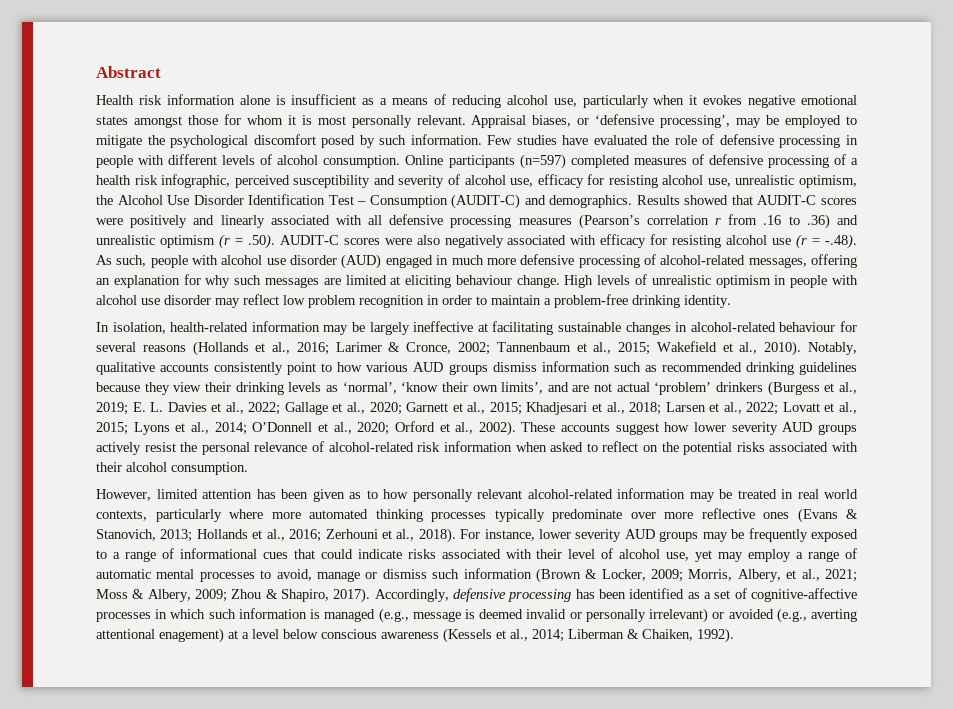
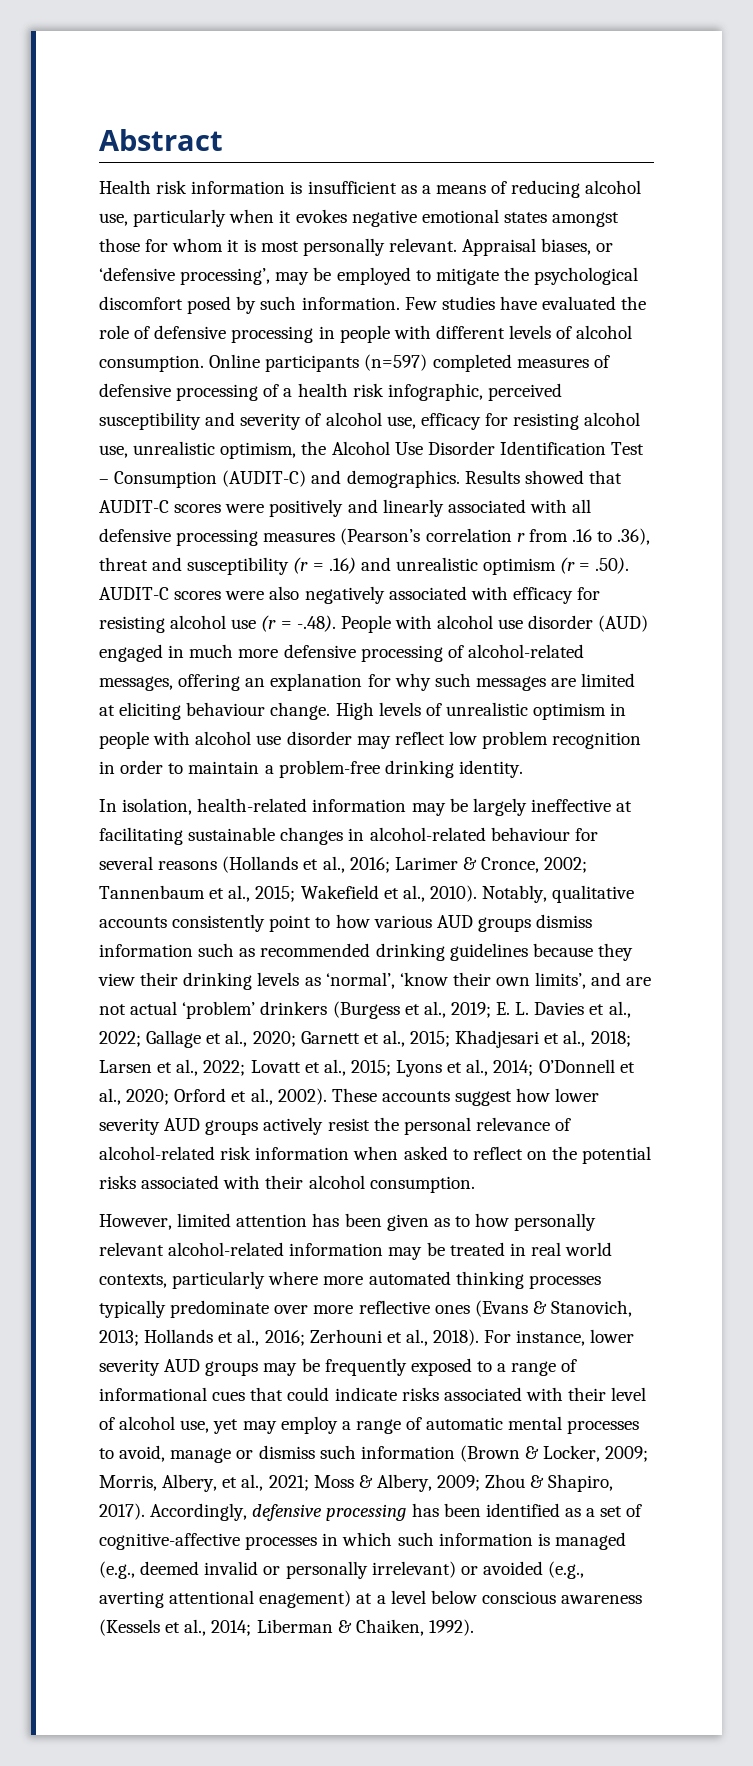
[239,95,270,105] alone -> (286, 187) none
[806,214,830,229] .36) -> [617,528,651,545] [99,557,356,575] .36), threat and susceptibility (r = .16)
[96,255,188,268] As such, people -> [340,615,391,633] People
[412,609,476,622] message is -> (135, 1570) none

